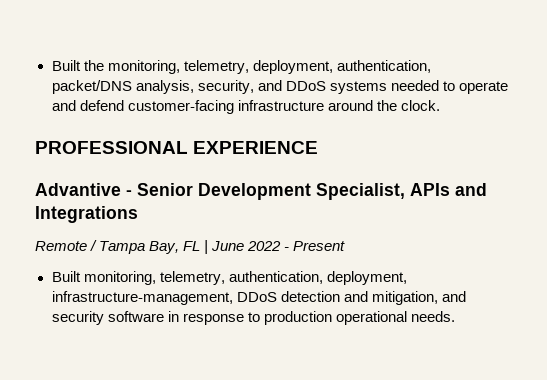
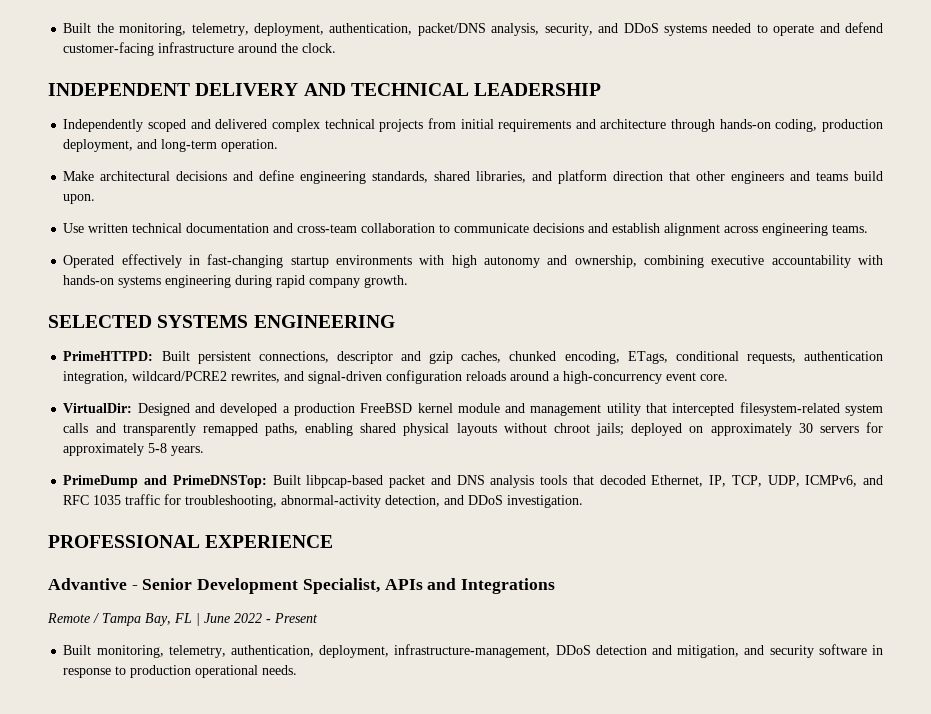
(440, 105) none -> [48,83,602,96] [63,118,883,132] [63,139,279,152] [63,170,884,184] [63,194,96,204] [63,223,869,236] [63,254,883,268] [63,275,409,288] [48,315,395,328] [63,351,884,364] [63,370,729,384] [63,402,883,416] [63,422,883,436] [63,443,205,456] [63,475,884,488] [63,494,584,508] // INDEPENDENT DELIVERY AND TECHNICAL LEADERSHIP // Independently scoped and delivered complex technical projects from initial requirements and architecture through hands-on coding, production deployment, and long-term operation. // Make architectural decisions and define engineering standards, shared libraries, and platform direction that other engineers and teams build upon. // Use written technical documentation and cross-team collaboration to communicate decisions and establish alignment across engineering teams. // Operated effectively in fast-changing startup environments with high autonomy and ownership, combining executive accountability with hands-on systems engineering during rapid company growth. // SELECTED SYSTEMS ENGINEERING // PrimeHTTPD: Built persistent connections, descriptor and gzip caches, chunked encoding, ETags, conditional requests, authentication integration, wildcard/PCRE2 rewrites, and signal-driven configuration reloads around a high-concurrency event core. // VirtualDir: Designed and developed a production FreeBSD kernel module and management utility that intercepted filesystem-related system calls and transparently remapped paths, enabling shared physical layouts without chroot jails; deployed on approximately 30 servers for approximately 5-8 years. // PrimeDump and PrimeDNSTop: Built libpcap-based packet and DNS analysis tools that decoded Ethernet, IP, TCP, UDP, ICMPv6, and RFC 1035 traffic for troubleshooting, abnormal-activity detection, and DDoS investigation.

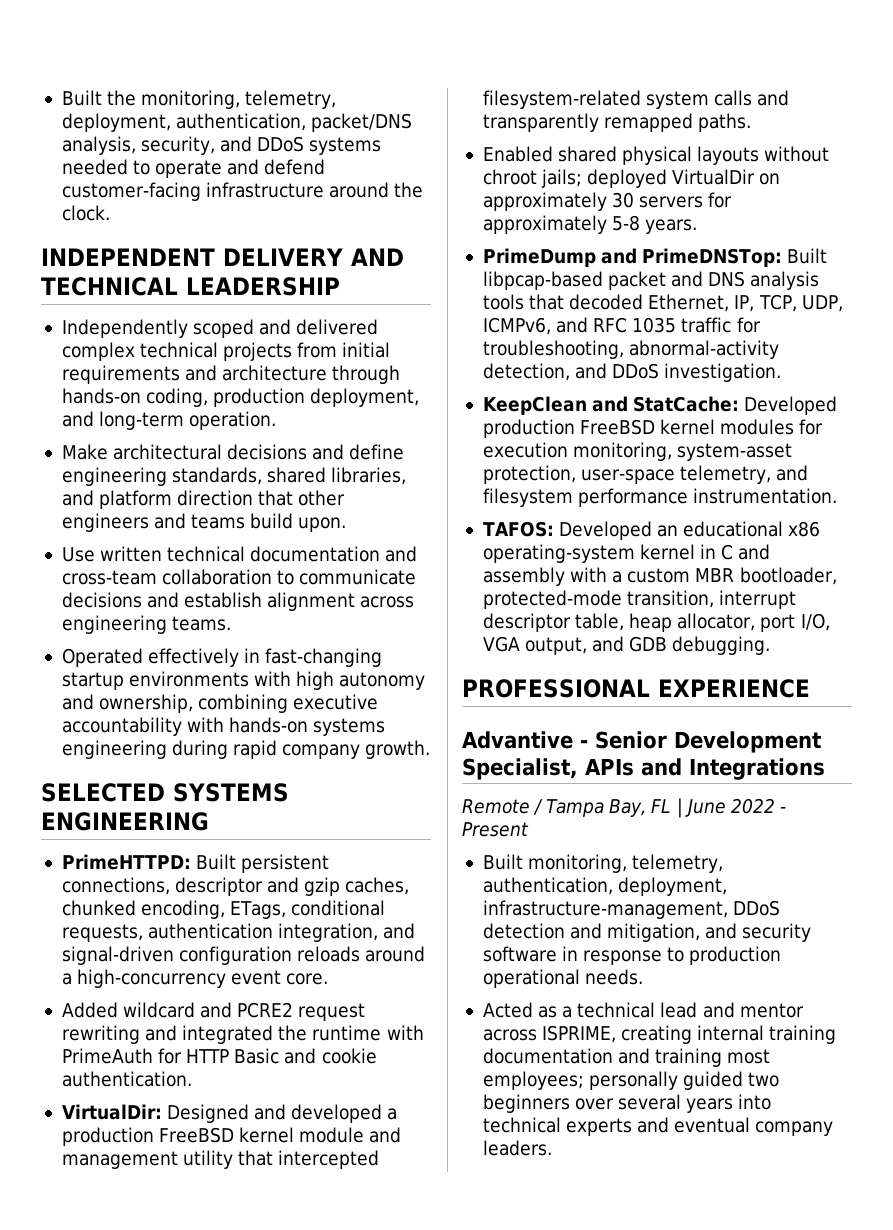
[132,371,281,383] wildcard/PCRE2 rewrites, -> (379, 932) none
(729, 377) none -> [61,1002,366,1021] [61,1025,424,1044] [61,1048,377,1064] [61,1071,192,1087] // Added wildcard and PCRE2 request rewriting and integrated the runtime with PrimeAuth for HTTP Basic and cookie authentication.
[265,423,354,436] paths, enabling -> [698,113,752,132] [482,146,553,162] paths. // Enabled
(683, 429) none -> [672,169,756,185] VirtualDir
(584, 501) none -> [482,396,838,415] [482,419,824,438] [482,442,793,461] [482,465,809,484] [482,488,838,507] [482,521,821,540] [482,544,771,563] [482,567,837,586] [482,590,797,609] [482,613,830,632] [482,636,771,655] // KeepClean and StatCache: Developed production FreeBSD kernel modules for execution monitoring, system-asset protection, user-space telemetry, and filesystem performance instrumentation. // TAFOS: Developed an educational x86 operating-system kernel in C and assembly with a custom MBR bootloader, protected-mode transition, interrupt descriptor table, heap allocator, port I/O, VGA output, and GDB debugging.
(298, 670) none -> [482,1002,804,1018] [482,1025,837,1044] [482,1048,771,1067] [482,1071,780,1090] [482,1094,772,1113] [482,1117,834,1136] [482,1140,552,1156] // Acted as a technical lead and mentor across ISPRIME, creating internal training documentation and training most employees; personally guided two beginners over several years into technical experts and eventual company leaders.

